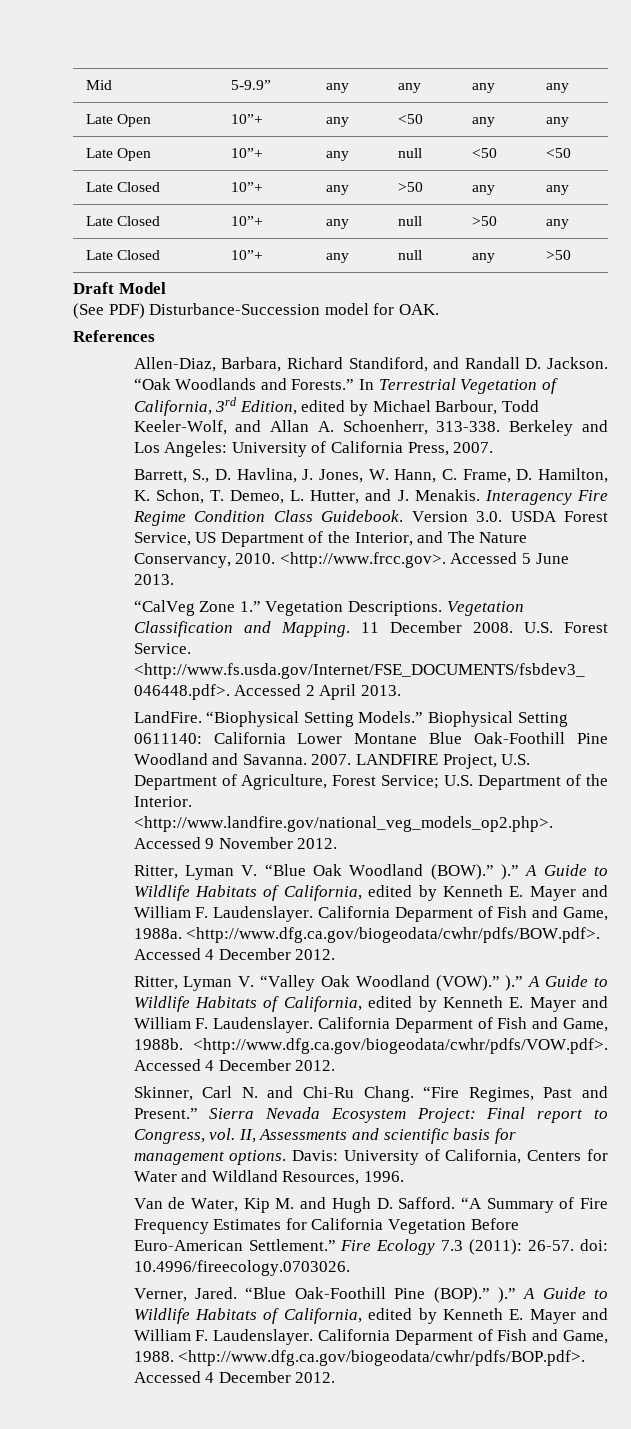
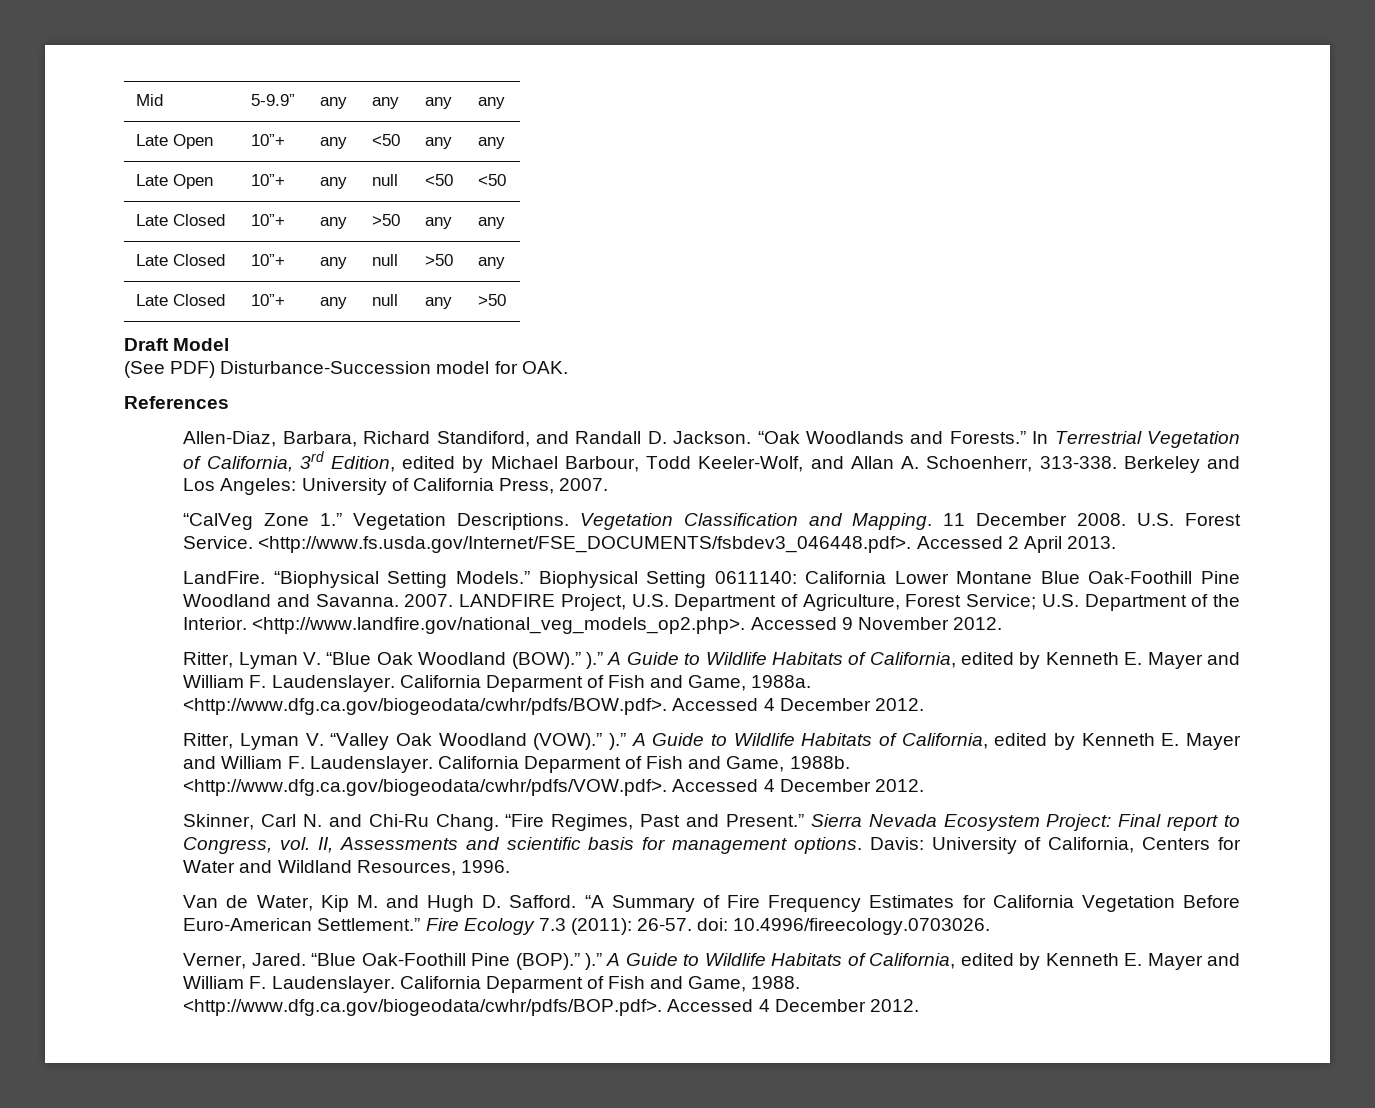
[133,468,609,483] [133,489,608,505] [132,510,608,526] [133,531,528,547] [133,552,569,568] [133,574,174,585] // Barrett, S., D. Havlina, J. Jones, W. Hann, C. Frame, D. Hamilton, K. Schon, T. Demeo, L. Hutter, and J. Menakis. Interagency Fire Regime Condition Class Guidebook. Version 3.0. USDA Forest Service, US Department of the Interior, and The Nature Conservancy, 2010. <http://www.frcc.gov>. Accessed 5 June 2013. -> (609, 484) none

